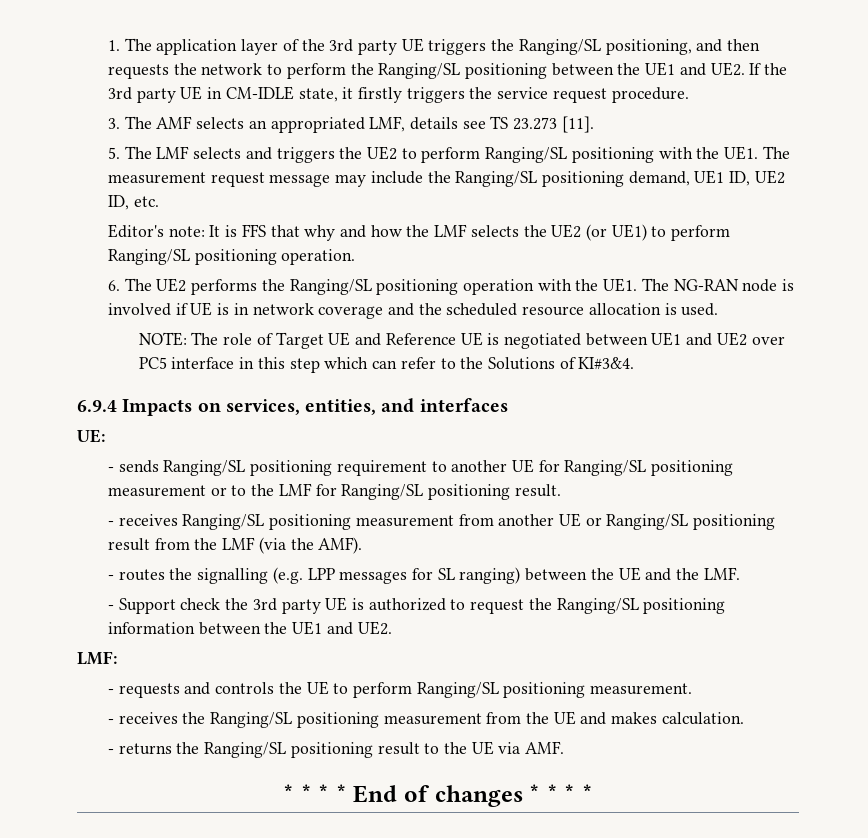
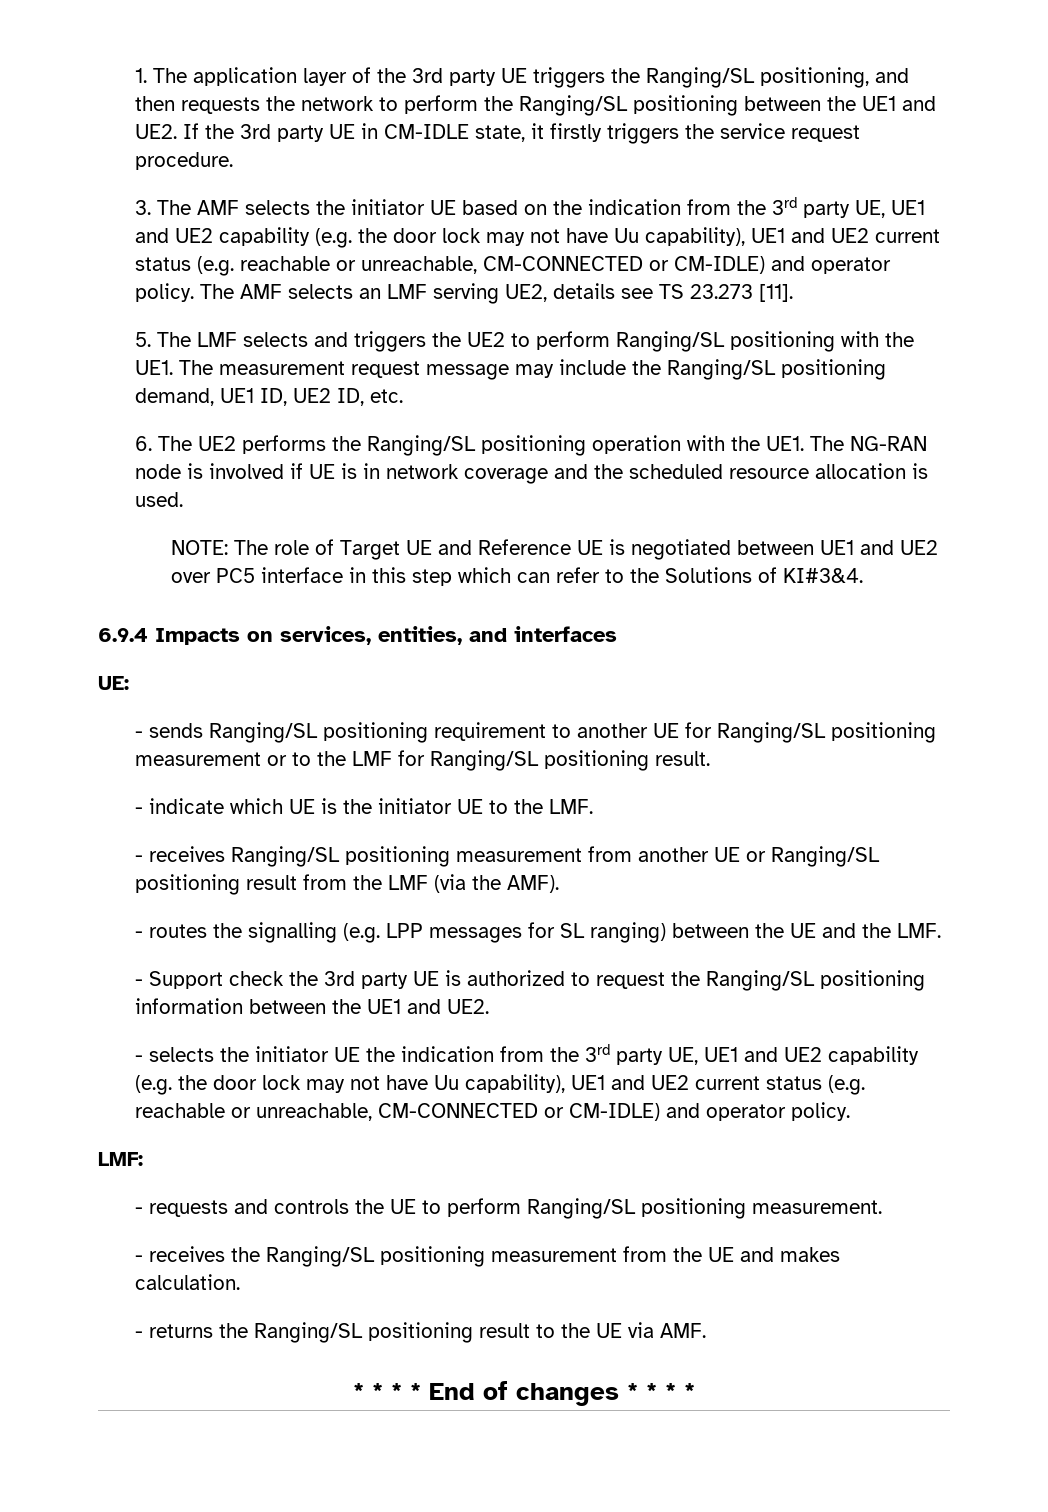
[248,116,406,133] an appropriated LMF, -> [315,197,925,218] [134,227,940,248] [134,256,891,276] [134,283,547,304] the initiator UE based on the indication from the 3rd party UE, UE1 and UE2 capability (e.g. the door lock may not have Uu capability), UE1 and UE2 current status (e.g. reachable or unreachable, CM-CONNECTED or CM-IDLE) and operator policy. The AMF selects an LMF serving UE2,
[107,224,731,241] [107,249,356,265] // Editor's note: It is FFS that why and how the LMF selects the UE2 (or UE1) to perform Ranging/SL positioning operation. -> (403, 396) none
(561, 490) none -> [134,798,593,814] // - indicate which UE is the initiator UE to the LMF.
(392, 628) none -> [134,1044,919,1065] [134,1074,865,1095] [134,1102,850,1121] // - selects the initiator UE the indication from the 3rd party UE, UE1 and UE2 capability (e.g. the door lock may not have Uu capability), UE1 and UE2 current status (e.g. reachable or unreachable, CM-CONNECTED or CM-IDLE) and operator policy.

